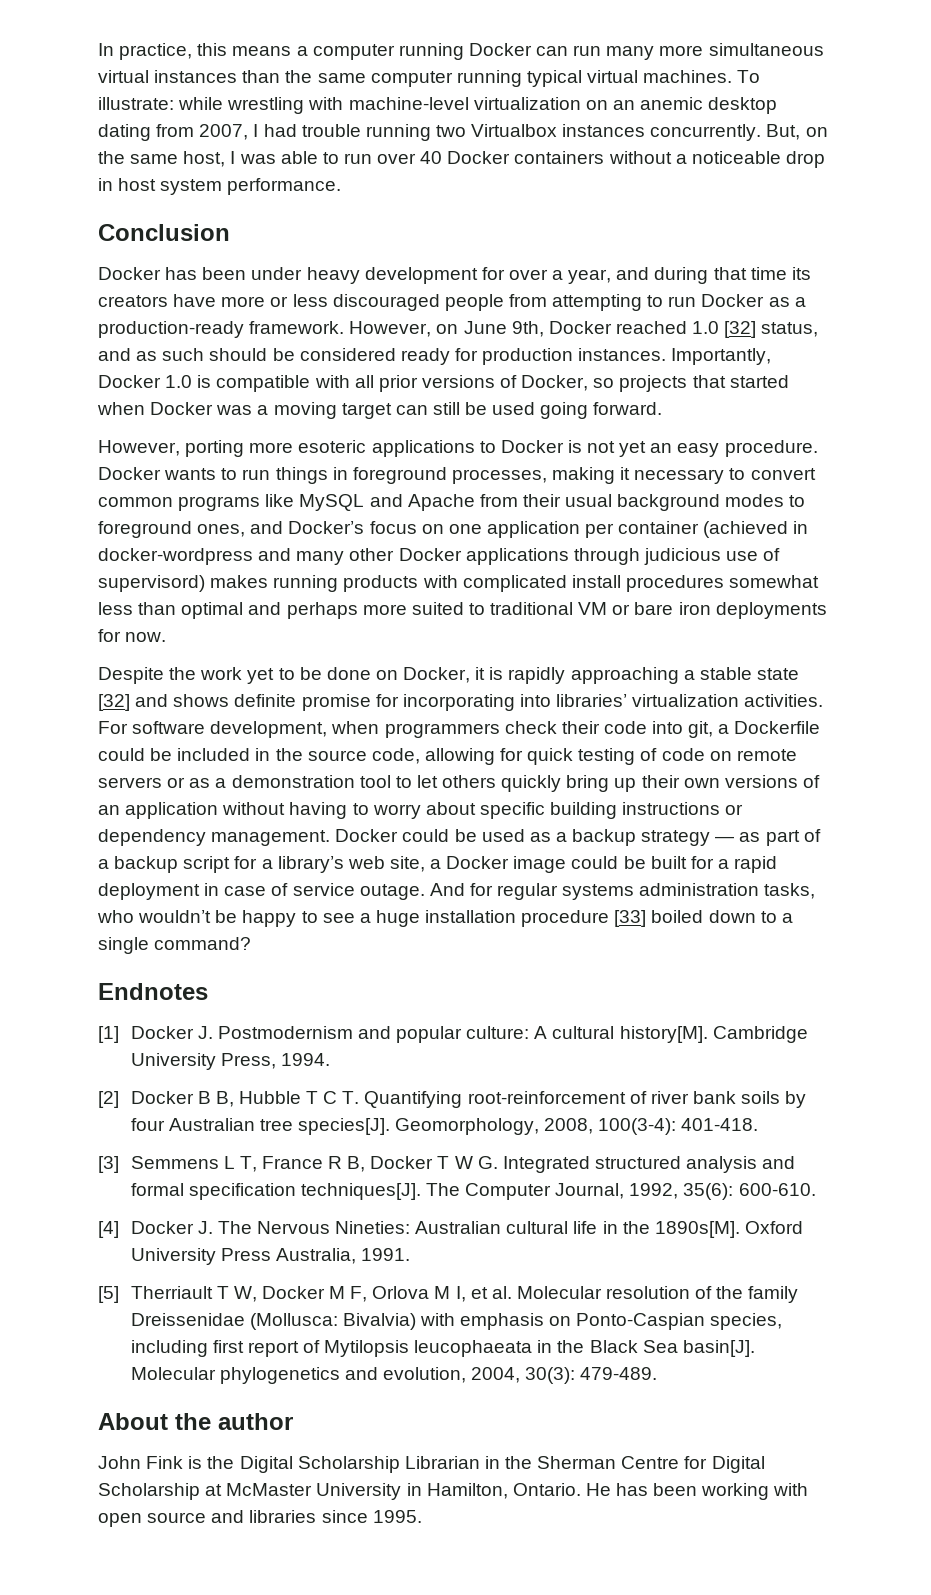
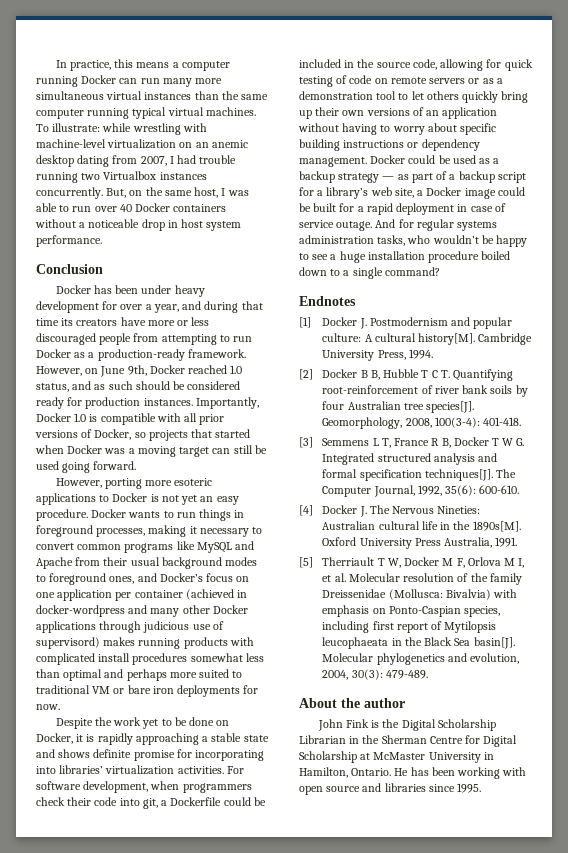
[724,321,757,338] [32] -> (243, 369) none
[98,694,130,711] [32] -> (269, 738) none
[614,910,647,927] [33] -> (480, 257) none

